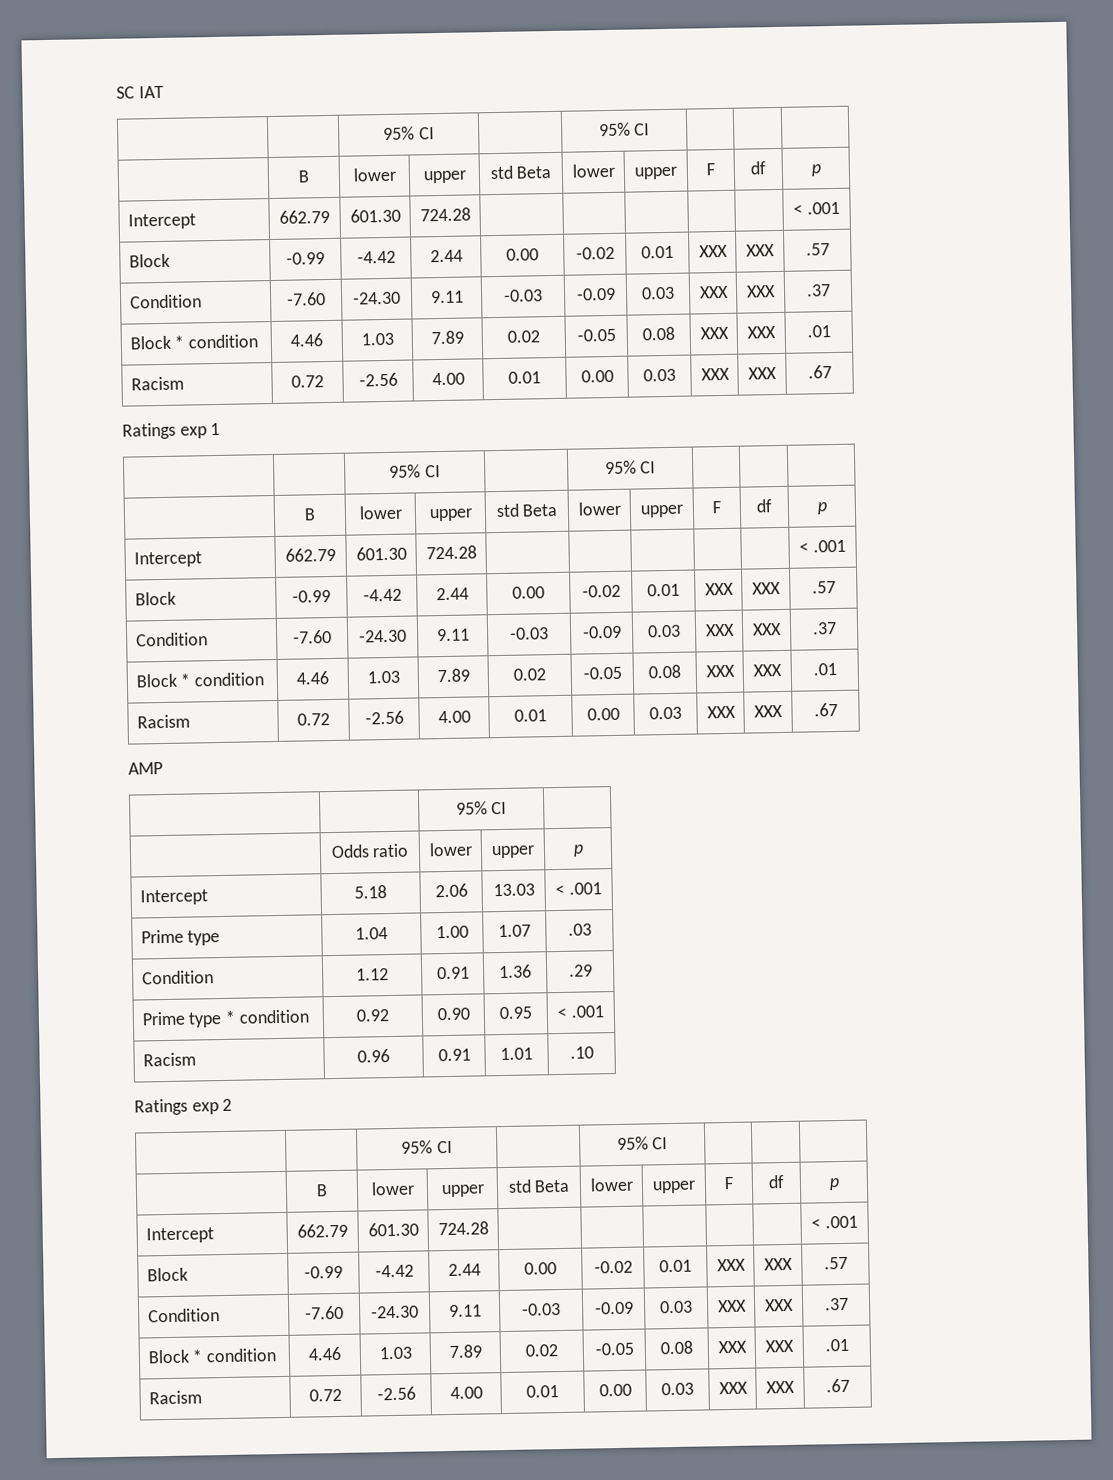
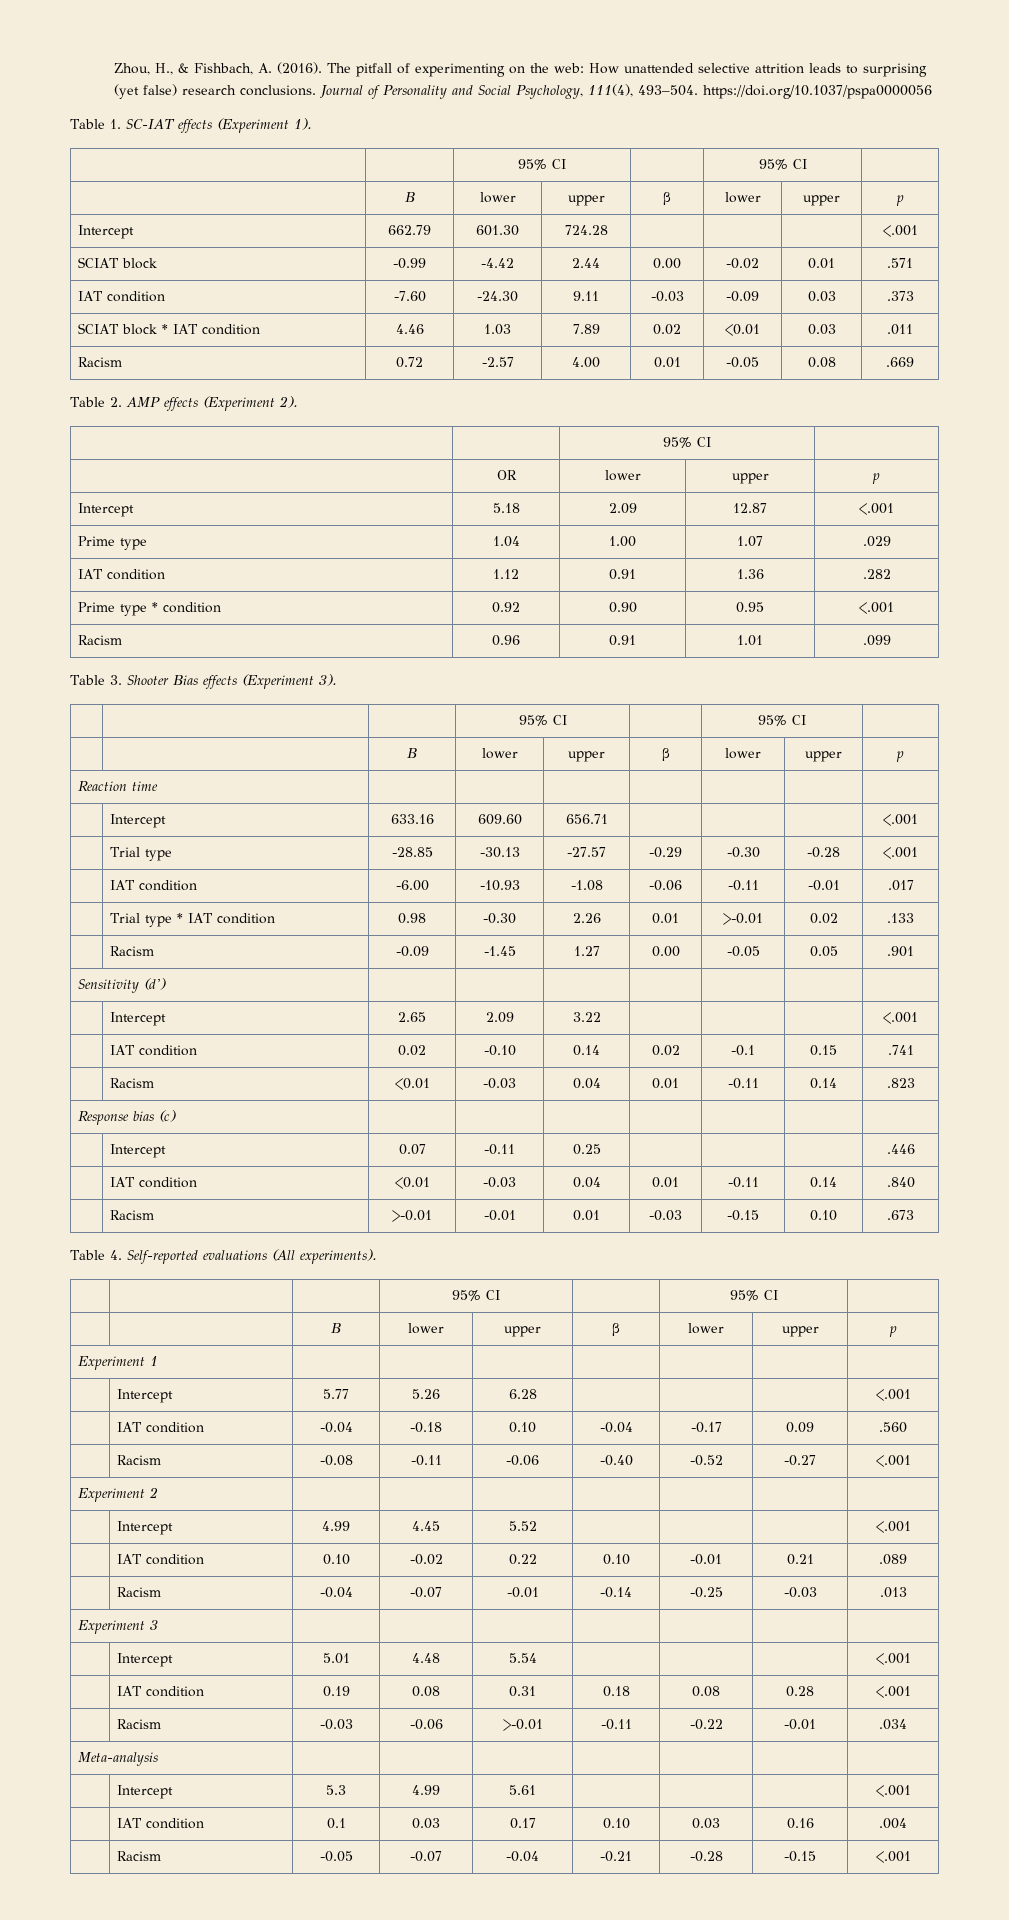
[116,85,164,99] [383,126,435,140] [598,122,651,137] [298,170,310,183] [352,167,397,182] [422,170,467,184] [489,165,552,180] [571,163,615,178] [634,166,678,180] [706,163,715,176] [750,161,766,175] [810,164,822,177] [127,213,196,230] [279,209,330,224] [349,208,401,223] [419,207,471,222] [793,201,840,215] [128,253,170,268] [286,252,325,265] [356,250,396,264] [429,249,463,263] [506,248,539,261] [575,246,615,260] [641,245,674,259] [698,244,728,258] [746,244,775,257] [805,243,830,256] [129,294,202,309] [286,292,326,306] [353,291,401,305] [429,290,464,304] [503,289,543,302] [575,287,616,301] [641,286,675,300] [698,285,729,299] [746,285,776,298] [805,284,831,297] [129,334,259,350] [290,333,323,347] [360,332,394,346] [430,330,464,345] [507,330,540,343] [576,328,616,342] [642,326,675,341] [699,326,729,340] [747,326,776,339] [806,325,831,338] [130,376,184,391] [291,375,324,388] [358,372,398,387] [431,372,465,386] [508,371,541,384] [580,369,614,383] [643,368,676,382] [700,367,730,381] [748,367,777,380] [807,365,832,379] [122,422,221,440] [389,464,441,478] [604,460,657,475] [304,508,316,521] [358,505,403,520] [428,508,473,522] [495,503,559,518] [577,501,622,516] [640,504,684,518] [712,501,721,514] [756,499,772,513] [816,502,828,515] [133,551,202,568] [285,547,336,562] [355,546,407,561] [425,545,477,560] [799,539,846,553] [134,591,176,606] [292,590,331,603] [362,588,402,602] [435,587,469,601] [512,586,545,599] [581,584,621,598] [647,583,680,597] [704,582,734,596] [752,581,781,595] [811,581,836,594] [135,632,208,647] [293,629,332,644] [359,629,407,643] [436,628,470,642] [509,627,549,640] [581,625,622,639] [647,624,681,638] [704,623,735,637] [752,622,782,636] [811,622,837,635] [135,672,265,688] [296,671,329,685] [366,670,400,684] [436,668,470,683] [513,668,546,681] [582,666,622,680] [648,664,681,679] [705,664,735,678] [753,663,782,677] [812,663,837,676] [136,714,190,729] [297,713,330,726] [364,710,404,725] [437,710,471,724] [514,709,547,722] [586,707,620,721] [649,706,682,720] [706,705,736,719] [754,704,783,718] [813,702,838,717] [128,762,163,775] [455,801,508,815] [330,843,410,859] SC IAT // | | 95% CI | | 95% CI | | | // | B | lower | upper | std Beta | lower | upper | F | df | p // Intercept | 662.79 | 601.30 | 724.28 | | | | | | < .001 // Block | -0.99 | -4.42 | 2.44 | 0.00 | -0.02 | 0.01 | XXX | XXX | .57 // Condition | -7.60 | -24.30 | 9.11 | -0.03 | -0.09 | 0.03 | XXX | XXX | .37 // Block * condition | 4.46 | 1.03 | 7.89 | 0.02 | -0.05 | 0.08 | XXX | XXX | .01 // Racism | 0.72 | -2.56 | 4.00 | 0.01 | 0.00 | 0.03 | XXX | XXX | .67 // Ratings exp 1 // | | 95% CI | | 95% CI | | | // | B | lower | upper | std Beta | lower | upper | F | df | p // Intercept | 662.79 | 601.30 | 724.28 | | | | | | < .001 // Block | -0.99 | -4.42 | 2.44 | 0.00 | -0.02 | 0.01 | XXX | XXX | .57 // Condition | -7.60 | -24.30 | 9.11 | -0.03 | -0.09 | 0.03 | XXX | XXX | .37 // Block * condition | 4.46 | 1.03 | 7.89 | 0.02 | -0.05 | 0.08 | XXX | XXX | .01 // Racism | 0.72 | -2.56 | 4.00 | 0.01 | 0.00 | 0.03 | XXX | XXX | .67 // AMP // | | 95% CI | // | Odds ratio -> [114,62,928,77] [114,84,933,99] [70,118,312,133] [518,159,566,170] [758,159,807,170] [404,192,415,202] [479,192,516,203] [567,195,605,206] [663,192,671,205] [724,192,761,203] [803,195,840,206] [895,195,904,206] [77,225,134,239] [388,225,431,235] [476,225,519,236] [564,225,608,235] [882,225,918,237] [77,257,157,269] [393,258,426,269] [481,258,514,268] [572,258,600,268] [653,258,681,269] [726,258,759,269] [808,258,835,269] [887,258,913,268] [77,291,165,302] [393,291,426,302] [477,291,518,302] [573,291,599,301] [650,291,684,302] [726,291,759,302] [807,291,836,302] [886,291,914,301] [77,323,260,335] [395,324,424,334] [484,324,511,335] [572,324,600,334] [653,324,681,335] [725,324,760,336] [807,324,836,335] [887,324,913,335] [77,357,122,367] [396,357,423,368] [481,357,514,367] [572,357,600,368] [653,357,681,368] [726,357,759,368] [807,357,836,368] [886,357,914,367] [70,396,298,411] [663,437,711,448] [496,470,517,480] Zhou, H., & Fishbach, A. (2016). The pitfall of experimenting on the web: How unattended selective attrition leads to surprising (yet false) research conclusions. Journal of Personality and Social Psychology, 111(4), 493–504. https://doi.org/10.1037/pspa0000056 // Table 1. SC-IAT effects (Experiment 1). // | | 95% CI | | 95% CI | // | B | lower | upper | β | lower | upper | p // Intercept | 662.79 | 601.30 | 724.28 | | | | <.001 // SCIAT block | -0.99 | -4.42 | 2.44 | 0.00 | -0.02 | 0.01 | .571 // IAT condition | -7.60 | -24.30 | 9.11 | -0.03 | -0.09 | 0.03 | .373 // SCIAT block * IAT condition | 4.46 | 1.03 | 7.89 | 0.02 | <0.01 | 0.03 | .011 // Racism | 0.72 | -2.57 | 4.00 | 0.01 | -0.05 | 0.08 | .669 // Table 2. AMP effects (Experiment 2). // | | 95% CI | // | OR
[434,883,468,898] [492,883,535,897] [555,882,602,896] 2.06 | 13.03 | < .001 -> [608,503,637,514] [733,503,767,513] [859,503,894,515] 2.09 | 12.87 | <.001
[567,923,592,936] [141,970,214,985] .03 // Condition -> [862,536,891,547] [77,569,165,580] .029 // IAT condition
[568,964,593,977] .29 -> [862,569,891,579] .282
[557,1005,604,1019] < .001 -> [859,602,894,614] <.001
[569,1046,594,1059] [134,1098,233,1116] [401,1140,453,1154] [616,1136,669,1151] [316,1184,328,1197] [370,1181,415,1196] [440,1184,485,1198] [507,1179,571,1193] [589,1177,634,1192] [652,1180,696,1194] [724,1176,734,1190] [768,1175,785,1189] [828,1178,840,1191] [145,1227,214,1244] [297,1223,348,1238] [367,1222,419,1237] [437,1221,489,1236] [811,1215,858,1229] [146,1267,188,1282] [304,1265,343,1279] [374,1264,414,1278] [447,1263,481,1277] [524,1262,557,1275] [593,1260,633,1274] [659,1259,692,1273] [716,1258,746,1272] [764,1257,793,1271] [823,1256,848,1270] [147,1308,220,1323] [305,1305,344,1320] [371,1305,419,1319] [448,1304,482,1318] [522,1303,561,1316] [594,1301,634,1315] [660,1300,693,1314] [716,1299,747,1313] [764,1298,794,1312] [823,1297,849,1311] [147,1348,278,1364] [308,1346,342,1361] [378,1346,412,1360] [448,1344,482,1359] [525,1344,558,1357] [594,1342,634,1356] [660,1340,693,1355] [717,1340,747,1354] [765,1339,794,1353] [824,1338,849,1352] [148,1390,202,1405] [309,1388,342,1402] [376,1386,416,1401] [449,1386,483,1400] [526,1385,559,1398] [598,1383,632,1397] [661,1382,694,1396] [718,1381,748,1395] [766,1380,795,1394] [825,1378,850,1393] .10 // Ratings exp 2 // | | 95% CI | | 95% CI | | | // | B | lower | upper | std Beta | lower | upper | F | df | p // Intercept | 662.79 | 601.30 | 724.28 | | | | | | < .001 // Block | -0.99 | -4.42 | 2.44 | 0.00 | -0.02 | 0.01 | XXX | XXX | .57 // Condition | -7.60 | -24.30 | 9.11 | -0.03 | -0.09 | 0.03 | XXX | XXX | .37 // Block * condition | 4.46 | 1.03 | 7.89 | 0.02 | -0.05 | 0.08 | XXX | XXX | .01 // Racism | 0.72 | -2.56 | 4.00 | 0.01 | 0.00 | 0.03 | XXX | XXX | .67 -> [862,635,891,646] [70,674,337,689] [518,715,567,726] [758,715,806,726] [407,748,417,758] [481,748,518,759] [568,751,605,762] [661,748,670,761] [725,748,761,759] [805,751,842,762] [896,751,904,762] [77,781,158,792] [109,814,166,828] [390,814,434,824] [477,814,522,825] [565,814,608,824] [883,814,918,826] [109,847,172,861] [391,847,433,857] [479,847,520,858] [567,847,606,857] [649,847,682,858] [726,847,760,858] [807,847,840,858] [883,847,918,859] [109,880,197,891] [395,880,429,891] [479,880,520,891] [570,880,603,891] [649,880,682,891] [727,880,759,891] [807,880,840,891] [887,880,914,891] [109,913,275,927] [398,913,426,924] [483,913,516,924] [572,913,601,923] [652,913,679,924] [723,913,763,925] [809,913,838,924] [887,913,914,923] [109,946,154,956] [395,946,429,957] [483,946,516,956] [573,946,600,956] [651,946,680,957] [726,946,760,957] [809,946,838,957] [887,946,914,957] [77,978,166,993] [109,1012,166,1026] [398,1012,426,1022] [485,1012,514,1023] [572,1012,601,1022] [883,1012,918,1024] [109,1045,197,1056] [398,1045,426,1056] [483,1045,516,1056] [573,1045,600,1056] [651,1045,680,1056] [731,1045,755,1056] [810,1045,837,1056] [887,1045,914,1055] [109,1078,154,1088] [394,1078,430,1090] [483,1078,516,1089] [572,1078,601,1089] [652,1078,679,1089] [727,1078,759,1089] [810,1078,837,1089] [886,1078,915,1088] [77,1110,176,1125] [109,1144,166,1158] [398,1144,426,1155] [484,1144,515,1155] [572,1144,601,1155] [886,1144,915,1154] [109,1177,197,1188] [394,1177,430,1189] [483,1177,516,1188] [572,1177,601,1188] [652,1177,679,1188] [727,1177,759,1188] [810,1177,837,1188] [886,1177,915,1188] [109,1210,154,1220] [392,1210,432,1222] [483,1210,516,1221] [573,1210,600,1221] [649,1210,682,1221] [727,1210,759,1221] [810,1210,837,1221] [887,1210,914,1220] [70,1249,377,1264] [452,1290,500,1301] [729,1290,778,1301] [331,1323,341,1333] [408,1323,444,1334] [504,1326,541,1337] [612,1323,620,1336] [688,1323,724,1334] [781,1326,819,1337] [888,1326,897,1337] [77,1356,158,1370] [116,1389,173,1403] [323,1389,349,1399] [412,1389,440,1399] [508,1389,537,1399] [875,1389,911,1401] [116,1422,204,1433] [319,1422,353,1433] [410,1422,442,1433] [509,1422,536,1433] [599,1422,633,1433] [690,1422,722,1433] [786,1422,814,1433] [879,1422,907,1433] [116,1455,161,1465] [319,1455,353,1466] [410,1455,442,1466] [506,1455,539,1466] [599,1455,633,1466] [689,1455,723,1466] [784,1455,816,1466] [875,1455,911,1467] [77,1487,158,1502] [116,1521,173,1535] [322,1521,350,1531] [412,1521,440,1531] [508,1521,537,1531] [875,1521,911,1533] [116,1554,204,1565] [322,1554,350,1565] [409,1554,443,1565] [508,1554,537,1565] [602,1554,630,1565] [690,1554,722,1565] [786,1554,814,1565] [879,1554,907,1565] [116,1587,161,1597] [319,1587,353,1598] [410,1587,442,1598] [506,1587,539,1598] [600,1587,632,1598] [689,1587,723,1598] [783,1587,817,1598] [879,1587,907,1598] [77,1620,158,1634] [116,1653,173,1667] [322,1653,350,1664] [412,1653,440,1663] [508,1653,537,1663] [875,1653,911,1665] [116,1686,204,1697] [322,1686,350,1697] [412,1686,440,1697] [509,1686,536,1697] [602,1686,630,1697] [692,1686,720,1697] [786,1686,814,1697] [875,1686,911,1698] [116,1719,161,1729] [319,1719,353,1730] [409,1719,443,1730] [502,1719,543,1731] [600,1719,632,1730] [689,1719,723,1730] [784,1719,816,1730] [879,1719,907,1730] [77,1752,158,1766] [116,1785,173,1799] [326,1785,346,1795] [412,1785,440,1795] [509,1785,536,1795] [875,1785,911,1797] [116,1818,204,1829] [326,1818,346,1829] [412,1818,440,1829] [509,1818,536,1829] [602,1818,630,1829] [692,1818,720,1829] [786,1818,814,1829] [879,1818,907,1829] [116,1851,161,1861] [319,1851,353,1862] [410,1851,442,1862] [506,1851,539,1862] [600,1851,632,1862] [689,1851,723,1862] [784,1851,816,1862] [875,1851,911,1863] .099 // Table 3. Shooter Bias effects (Experiment 3). // | | | 95% CI | | 95% CI | // | | B | lower | upper | β | lower | upper | p // Reaction time | | | | | | | // | Intercept | 633.16 | 609.60 | 656.71 | | | | <.001 // | Trial type | -28.85 | -30.13 | -27.57 | -0.29 | -0.30 | -0.28 | <.001 // | IAT condition | -6.00 | -10.93 | -1.08 | -0.06 | -0.11 | -0.01 | .017 // | Trial type * IAT condition | 0.98 | -0.30 | 2.26 | 0.01 | >-0.01 | 0.02 | .133 // | Racism | -0.09 | -1.45 | 1.27 | 0.00 | -0.05 | 0.05 | .901 // Sensitivity (d') | | | | | | | // | Intercept | 2.65 | 2.09 | 3.22 | | | | <.001 // | IAT condition | 0.02 | -0.10 | 0.14 | 0.02 | -0.1 | 0.15 | .741 // | Racism | <0.01 | -0.03 | 0.04 | 0.01 | -0.11 | 0.14 | .823 // Response bias (c) | | | | | | | // | Intercept | 0.07 | -0.11 | 0.25 | | | | .446 // | IAT condition | <0.01 | -0.03 | 0.04 | 0.01 | -0.11 | 0.14 | .840 // | Racism | >-0.01 | -0.01 | 0.01 | -0.03 | -0.15 | 0.10 | .673 // Table 4. Self-reported evaluations (All experiments). // | | | 95% CI | | 95% CI | // | | B | lower | upper | β | lower | upper | p // Experiment 1 | | | | | | | // | Intercept | 5.77 | 5.26 | 6.28 | | | | <.001 // | IAT condition | -0.04 | -0.18 | 0.10 | -0.04 | -0.17 | 0.09 | .560 // | Racism | -0.08 | -0.11 | -0.06 | -0.40 | -0.52 | -0.27 | <.001 // Experiment 2 | | | | | | | // | Intercept | 4.99 | 4.45 | 5.52 | | | | <.001 // | IAT condition | 0.10 | -0.02 | 0.22 | 0.10 | -0.01 | 0.21 | .089 // | Racism | -0.04 | -0.07 | -0.01 | -0.14 | -0.25 | -0.03 | .013 // Experiment 3 | | | | | | | // | Intercept | 5.01 | 4.48 | 5.54 | | | | <.001 // | IAT condition | 0.19 | 0.08 | 0.31 | 0.18 | 0.08 | 0.28 | <.001 // | Racism | -0.03 | -0.06 | >-0.01 | -0.11 | -0.22 | -0.01 | .034 // Meta-analysis | | | | | | | // | Intercept | 5.3 | 4.99 | 5.61 | | | | <.001 // | IAT condition | 0.1 | 0.03 | 0.17 | 0.10 | 0.03 | 0.16 | .004 // | Racism | -0.05 | -0.07 | -0.04 | -0.21 | -0.28 | -0.15 | <.001

